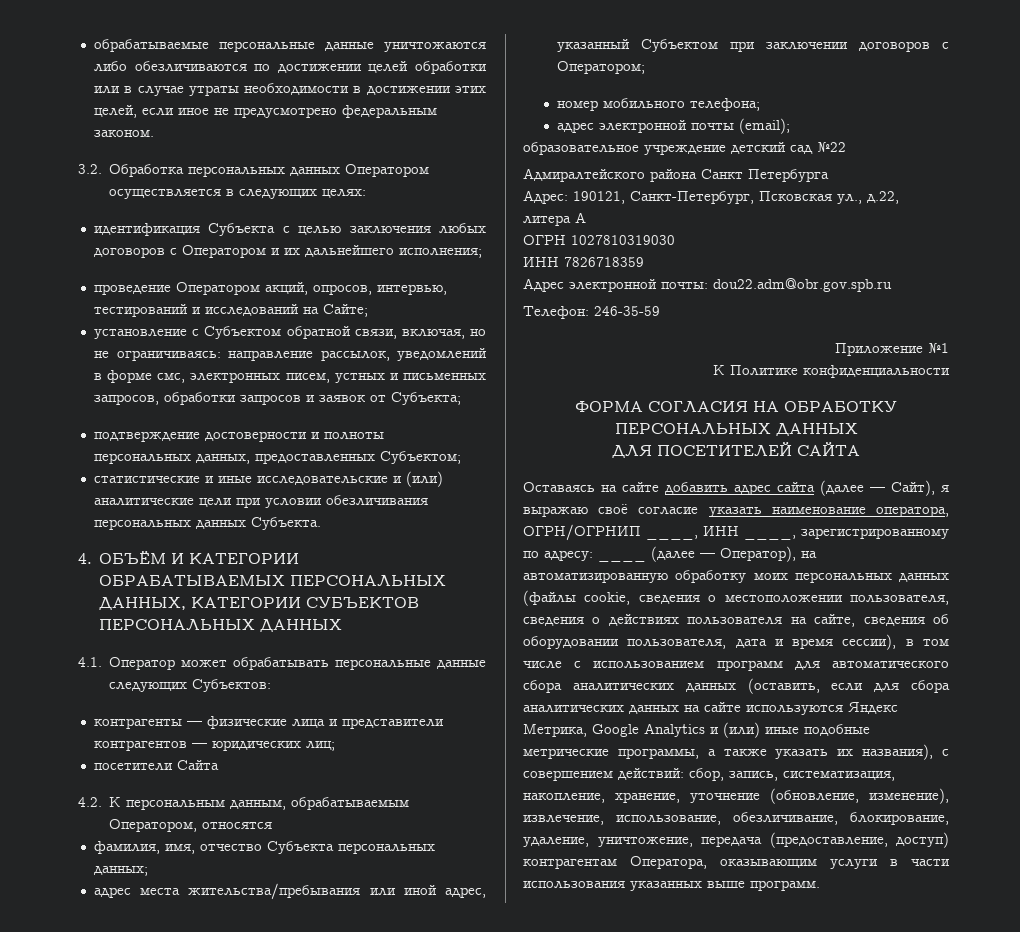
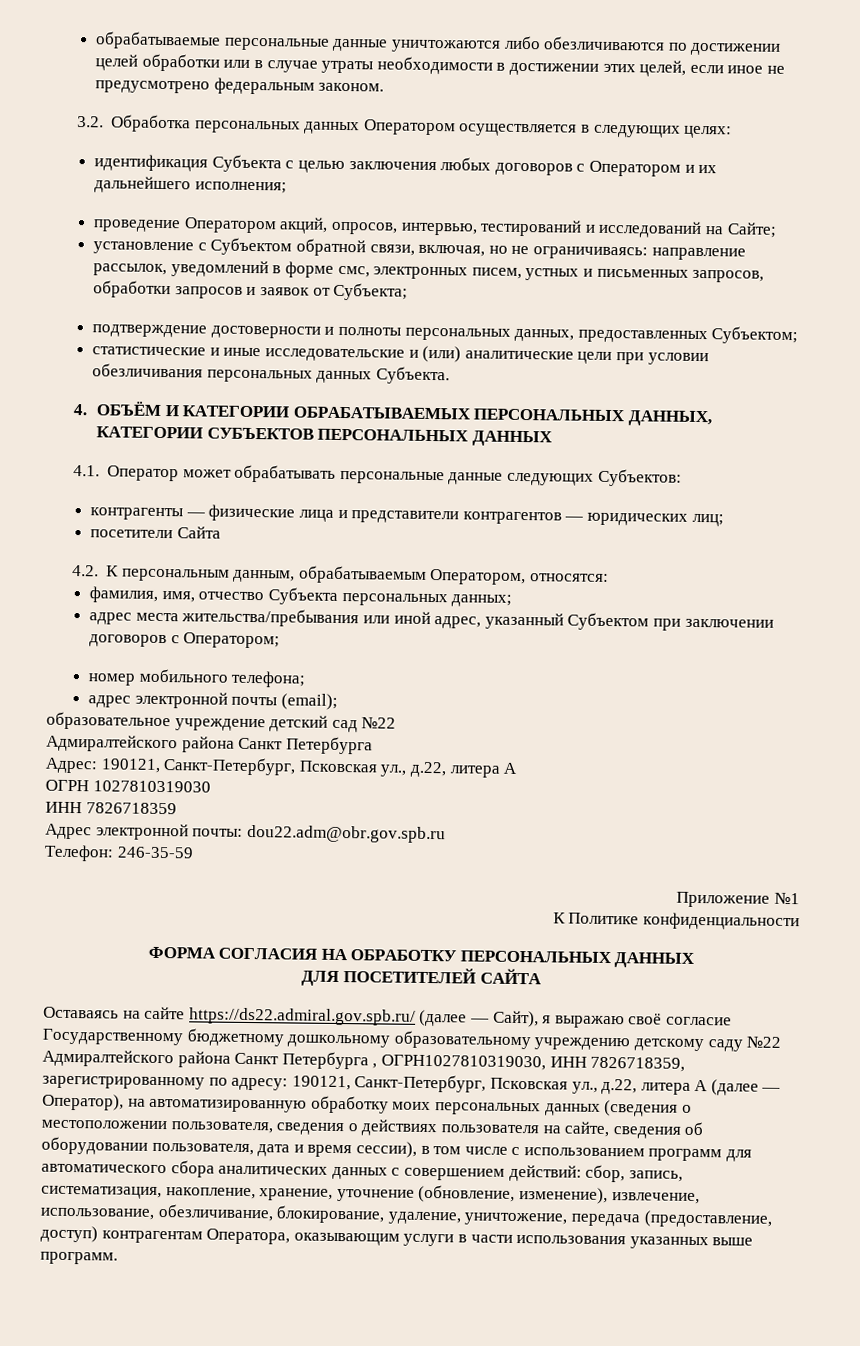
[202,822,273,829] относятся -> [529,573,609,582] относятся:
[665,482,815,495] добавить адрес сайта -> [188,1007,416,1026] https://ds22.admiral.gov.spb.ru/
[708,506,949,517] [523,524,949,541] [523,550,646,562] указать наименование оператора, ОГРН/ОГРНИП ____, ИНН ____, зарегистрированному по адресу: ____ -> [42,1028,782,1052] [42,1049,686,1072] [42,1074,709,1095] Государственному бюджетному дошкольному образовательному учреждению детскому саду №22 Адмиралтейского района Санкт Петербурга , ОГРН1027810319030, ИНН 7826718359, зарегистрированному по адресу: 190121, Санкт-Петербург, Псковская ул., д.22, литера А
[523,590,700,606] (файлы cookie, сведения -> [604,1099,679,1117] (сведения
[747,678,950,694] [523,702,898,715] [523,722,870,738] [523,744,934,760] (оставить, если для сбора аналитических данных на сайте используются Яндекс Метрика, Google Analytics и (или) иные подобные метрические программы, а также указать их названия), -> (388, 1173) none

